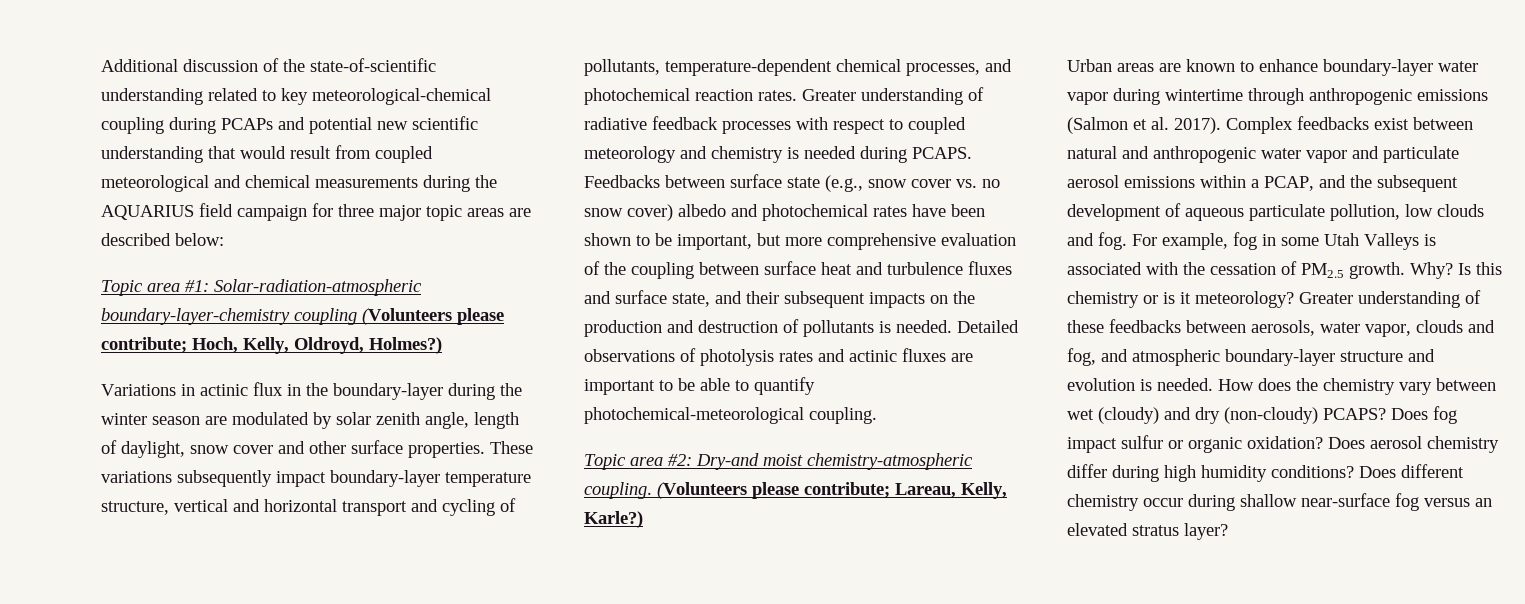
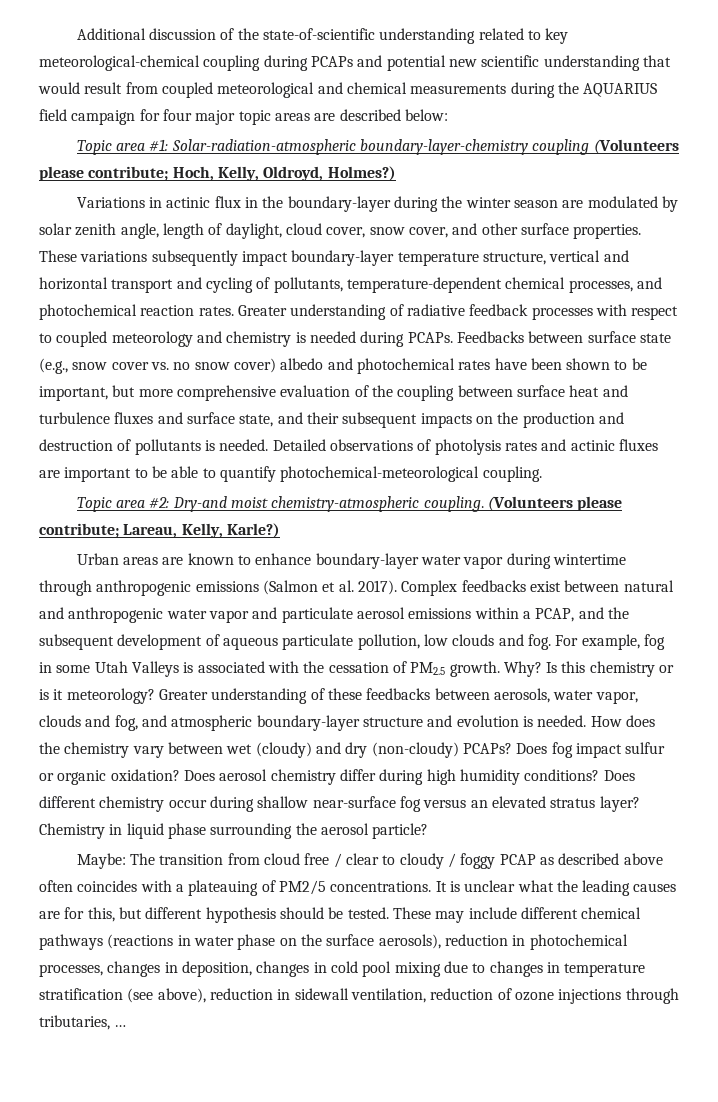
[338,204,374,217] three -> [162,109,192,121] four
[190,445,273,454] snow cover -> [285,223,448,238] cloud cover, snow cover,
[912,147,972,159] PCAPS. -> [407,332,453,343] PCAPs.
[1323,408,1386,420] PCAPS? -> [462,743,512,754] PCAPs?
(1228, 531) none -> [39,823,429,839] [76,853,663,869] [39,880,677,896] [39,907,642,923] [39,934,628,950] [39,961,646,977] [39,988,679,1004] [39,1015,127,1030] Chemistry in liquid phase surrounding the aerosol particle? // Maybe: The transition from cloud free / clear to cloudy / foggy PCAP as described above often coincides with a plateauing of PM2/5 concentrations. It is unclear what the leading causes are for this, but different hypothesis should be tested. These may include different chemical pathways (reactions in water phase on the surface aerosols), reduction in photochemical processes, changes in deposition, changes in cold pool mixing due to changes in temperature stratification (see above), reduction in sidewall ventilation, reduction of ozone injections through tributaries, …

